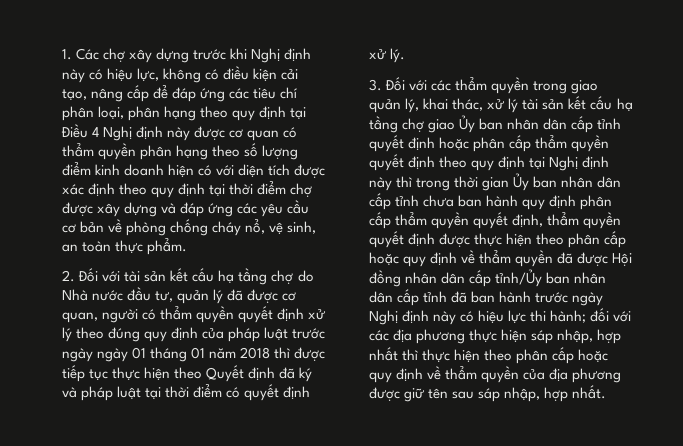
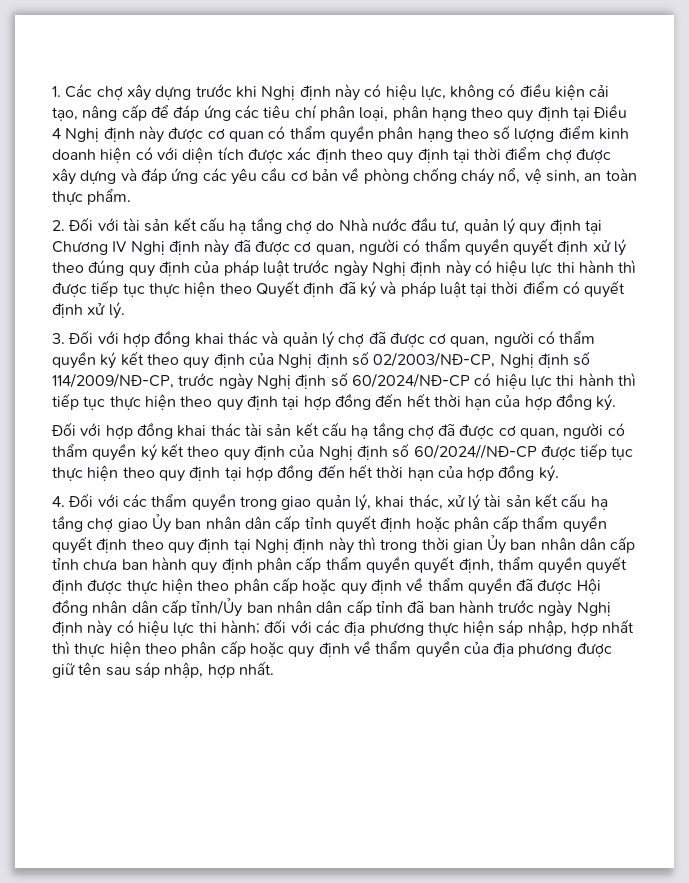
(224, 296) none -> [519,219,603,235] [52,239,230,256] quy định tại Chương IV Nghị định này
[97,347,271,362] ngày 01 tháng 01 năm 2018 -> [371,260,615,277] Nghị định này có hiệu lực thi hành
(428, 85) none -> [122,330,596,348] [52,351,591,369] [52,372,636,390] [52,393,617,411] [51,422,625,439] [52,443,634,461] [52,464,559,482] [52,493,119,507] hợp đồng khai thác và quản lý chợ đã được cơ quan, người có thẩm quyền ký kết theo quy định của Nghị định số 02/2003/NĐ-CP, Nghị định số 114/2009/NĐ-CP, trước ngày Nghị định số 60/2024/NĐ-CP có hiệu lực thi hành thì tiếp tục thực hiện theo quy định tại hợp đồng đến hết thời hạn của hợp đồng ký. // Đối với hợp đồng khai thác tài sản kết cấu hạ tầng chợ đã được cơ quan, người có thẩm quyền ký kết theo quy định của Nghị định số 60/2024//NĐ-CP được tiếp tục thực hiện theo quy định tại hợp đồng đến hết thời hạn của hợp đồng ký. // 4. Đối với

